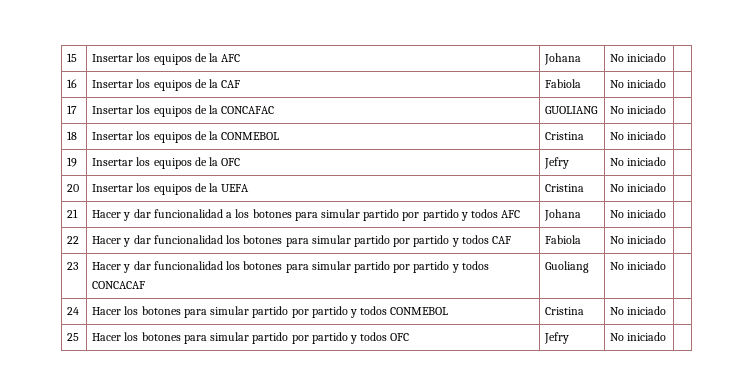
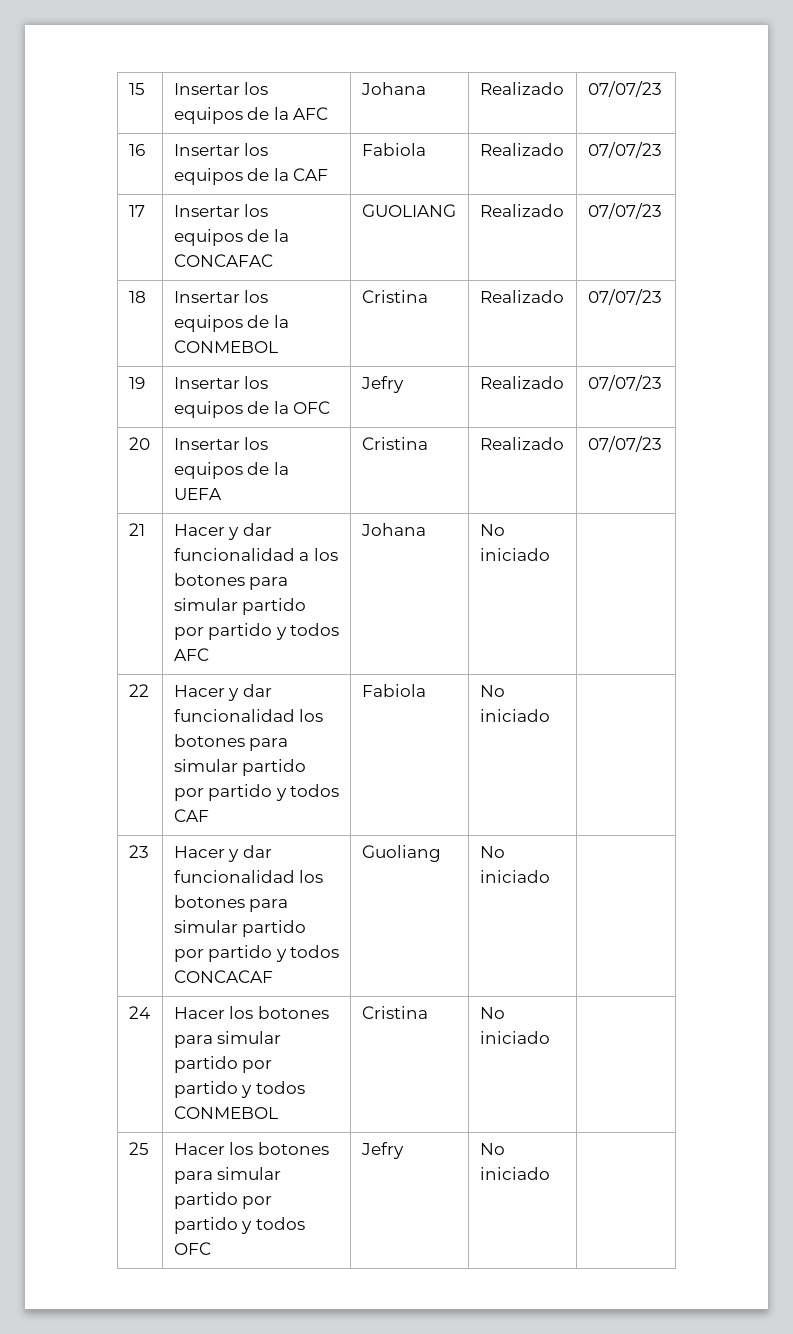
[610,53,667,62] No iniciado | -> [479,82,564,95] [587,81,662,97] Realizado | 07/07/23
[610,79,667,88] No iniciado | -> [479,143,564,156] [587,142,662,158] Realizado | 07/07/23
[610,105,667,114] No iniciado | -> [479,204,564,217] [587,203,662,219] Realizado | 07/07/23
[610,131,667,140] No iniciado | -> [479,290,564,303] [587,289,662,305] Realizado | 07/07/23
[610,157,667,166] No iniciado | -> [479,376,564,389] [587,375,662,391] Realizado | 07/07/23
[610,183,667,192] No iniciado | -> [479,437,564,450] [587,436,662,452] Realizado | 07/07/23

